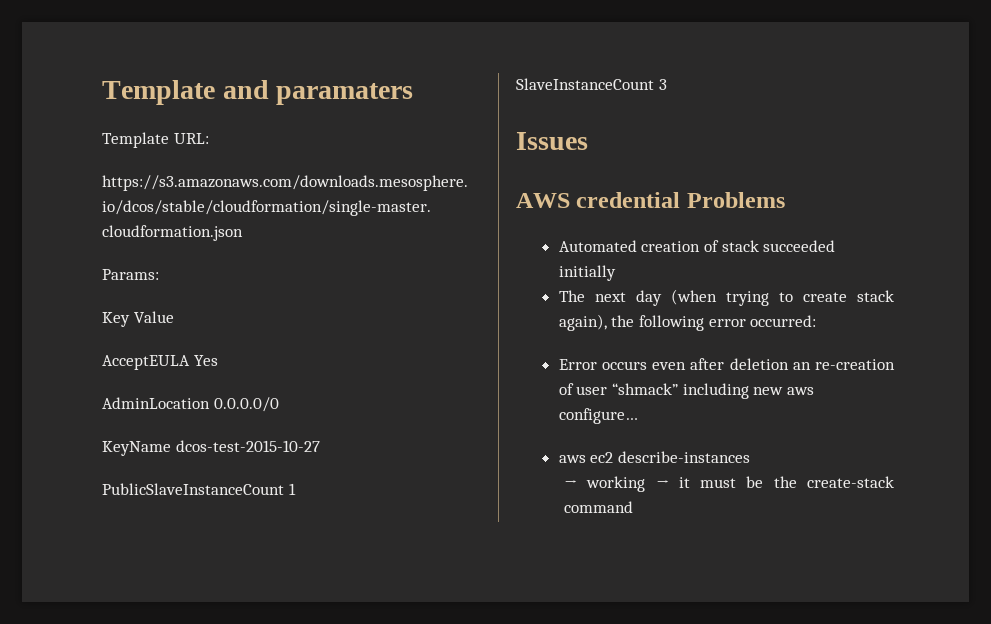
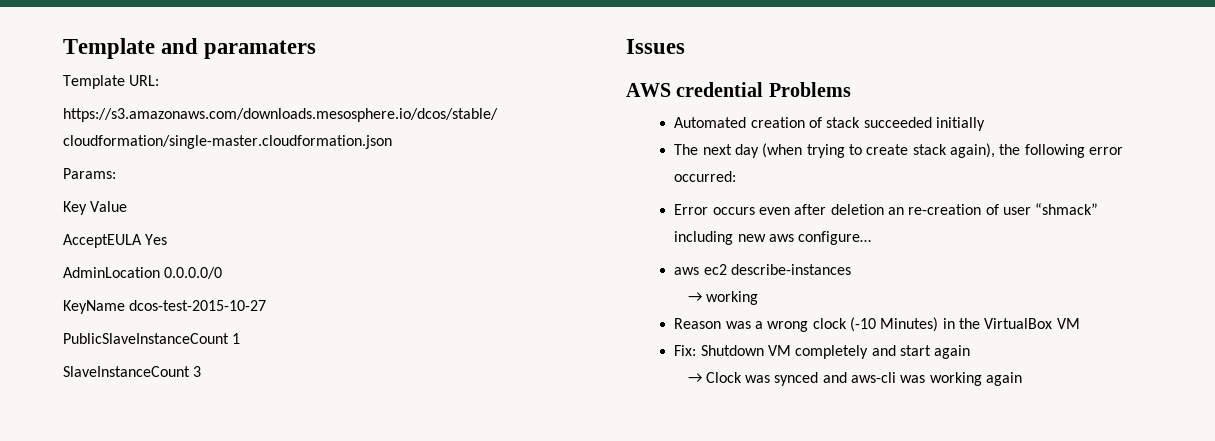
[655,476,894,488] [564,501,634,513] → it must be the create-stack command -> [674,317,1080,332] [674,345,971,359] [687,372,1023,386] // Reason was a wrong clock (-10 Minutes) in the VirtualBox VM // Fix: Shutdown VM completely and start again // → Clock was synced and aws-cli was working again

